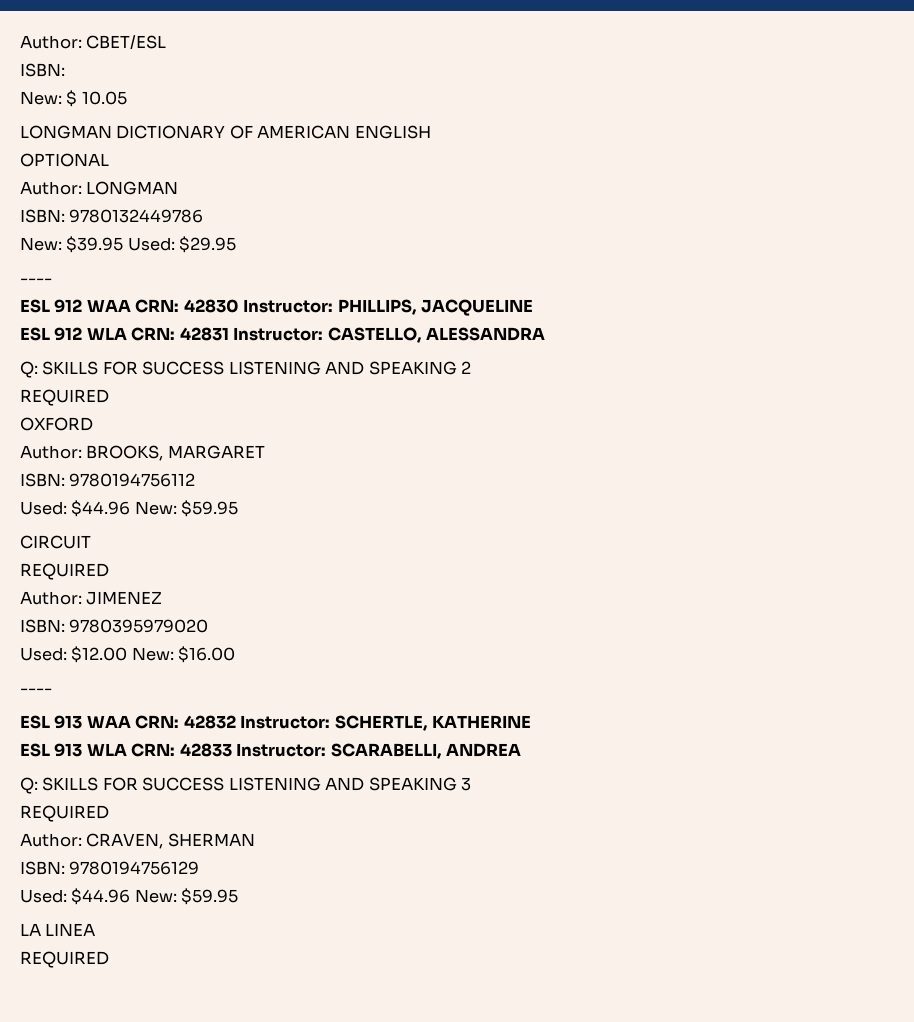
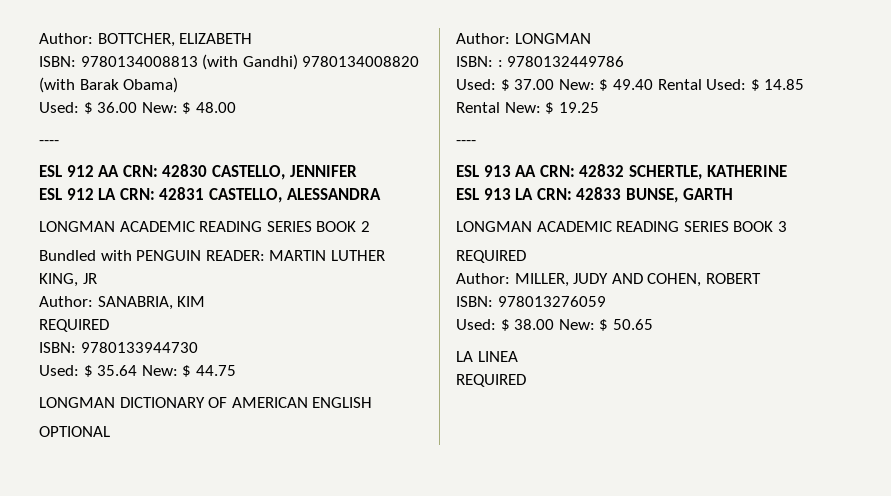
[20,35,167,49] [20,63,65,77] [20,90,127,107] Author: CBET/ESL // ISBN: // New: $ 10.05 -> [39,33,253,47] [39,54,420,70] [39,77,179,93] [39,102,236,114] [39,140,59,145] [39,164,357,180] [39,187,381,203] [39,221,370,232] [39,250,385,261] [39,273,97,287] [39,296,206,310] [39,319,109,332] [39,342,198,353] [39,365,236,377] Author: BOTTCHER, ELIZABETH // ISBN: 9780134008813 (with Gandhi) 9780134008820 (with Barak Obama) // Used: $ 36.00 New: $ 48.00 // ---- // ESL 912 AA CRN: 42830 CASTELLO, JENNIFER // ESL 912 LA CRN: 42831 CASTELLO, ALESSANDRA // LONGMAN ACADEMIC READING SERIES BOOK 2 // Bundled with PENGUIN READER: MARTIN LUTHER KING, JR // Author: SANABRIA, KIM // REQUIRED // ISBN: 9780133944730 // Used: $ 35.64 New: $ 44.75
(65, 216) none -> [497,60,503,67] :
[20,236,237,253] [20,278,52,284] [20,299,534,316] [20,327,546,343] [20,361,472,378] [20,389,109,406] [20,417,93,431] [20,445,265,461] [20,473,196,487] [20,500,239,517] [20,535,91,549] [20,563,109,580] [20,591,163,605] [20,619,209,633] [20,646,236,663] New: $39.95 Used: $29.95 // ---- // ESL 912 WAA CRN: 42830 Instructor: PHILLIPS, JACQUELINE // ESL 912 WLA CRN: 42831 Instructor: CASTELLO, ALESSANDRA // Q: SKILLS FOR SUCCESS LISTENING AND SPEAKING 2 // REQUIRED // OXFORD // Author: BROOKS, MARGARET // ISBN: 9780194756112 // Used: $44.96 New: $59.95 // CIRCUIT // REQUIRED // Author: JIMENEZ // ISBN: 9780395979020 // Used: $12.00 New: $16.00 -> [456,79,805,91] [456,102,599,114] Used: $ 37.00 New: $ 49.40 Rental Used: $ 14.85 Rental New: $ 19.25
[86,715,131,728] WAA -> [515,165,537,177] AA
[240,715,331,729] Instructor: -> (625, 170) none
[86,743,127,756] WLA -> [515,188,534,200] LA
[236,743,522,759] [20,777,472,794] [20,805,109,822] [20,833,255,849] [20,861,200,875] [20,888,239,905] Instructor: SCARABELLI, ANDREA // Q: SKILLS FOR SUCCESS LISTENING AND SPEAKING 3 // REQUIRED // Author: CRAVEN, SHERMAN // ISBN: 9780194756129 // Used: $44.96 New: $59.95 -> [625,188,733,203] [456,221,787,232] [456,250,526,263] [456,273,761,287] [456,296,606,307] [456,319,653,331] BUNSE, GARTH // LONGMAN ACADEMIC READING SERIES BOOK 3 // REQUIRED // Author: MILLER, JUDY AND COHEN, ROBERT // ISBN: 978013276059 // Used: $ 38.00 New: $ 50.65

